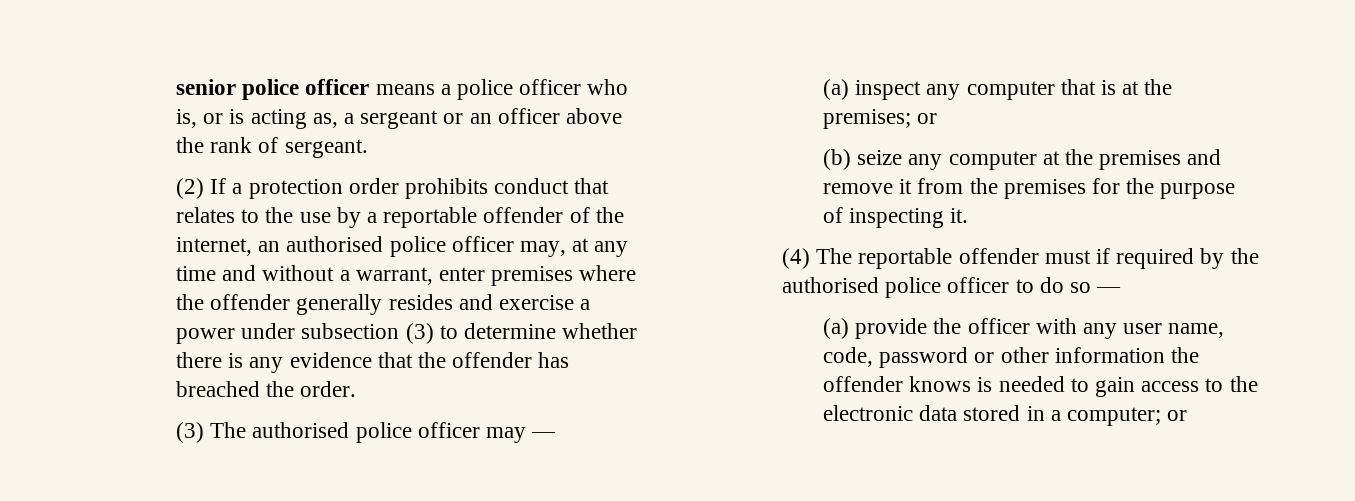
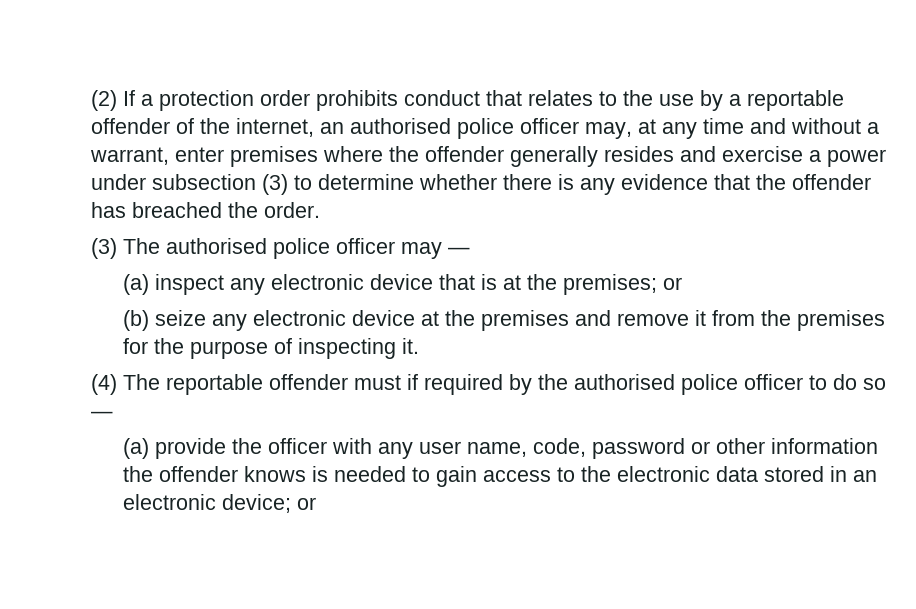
[175,79,629,100] [175,108,623,129] [175,137,368,158] senior police officer means a police officer who is, or is acting as, a sergeant or an officer above the rank of sergeant. // -> (91, 100) none
[966,81,1055,100] computer -> [270,274,433,290] electronic device
[948,151,1037,170] computer -> [252,310,415,326] electronic device
[1050,407,1162,426] a computer; -> [852,470,877,482] [122,494,291,513] an electronic device;

